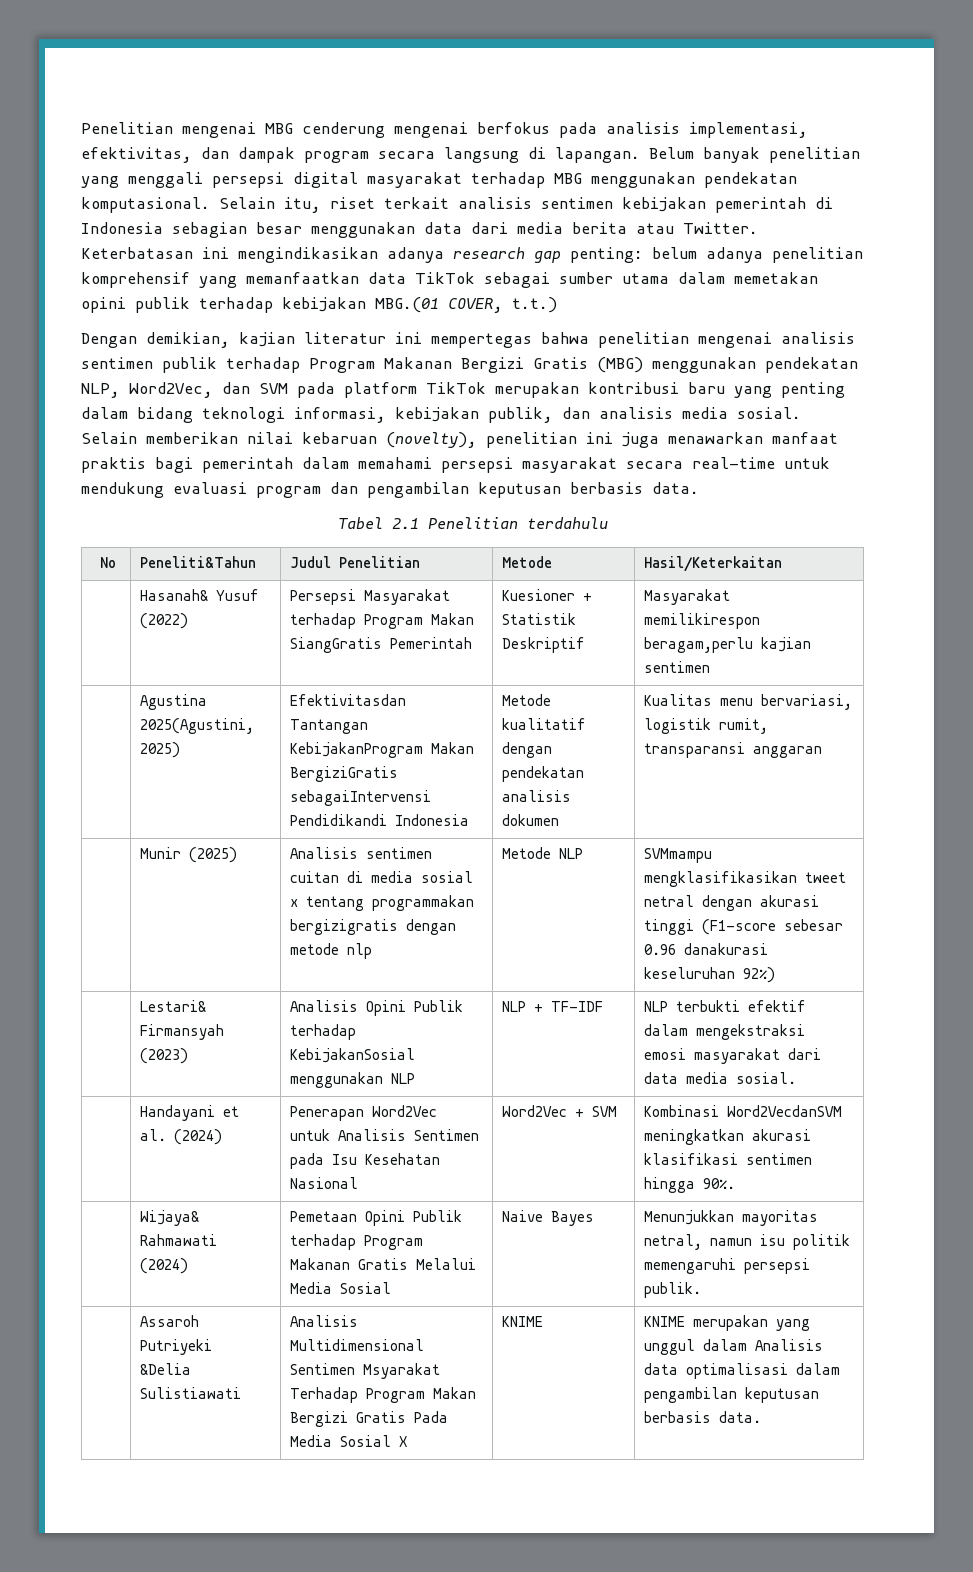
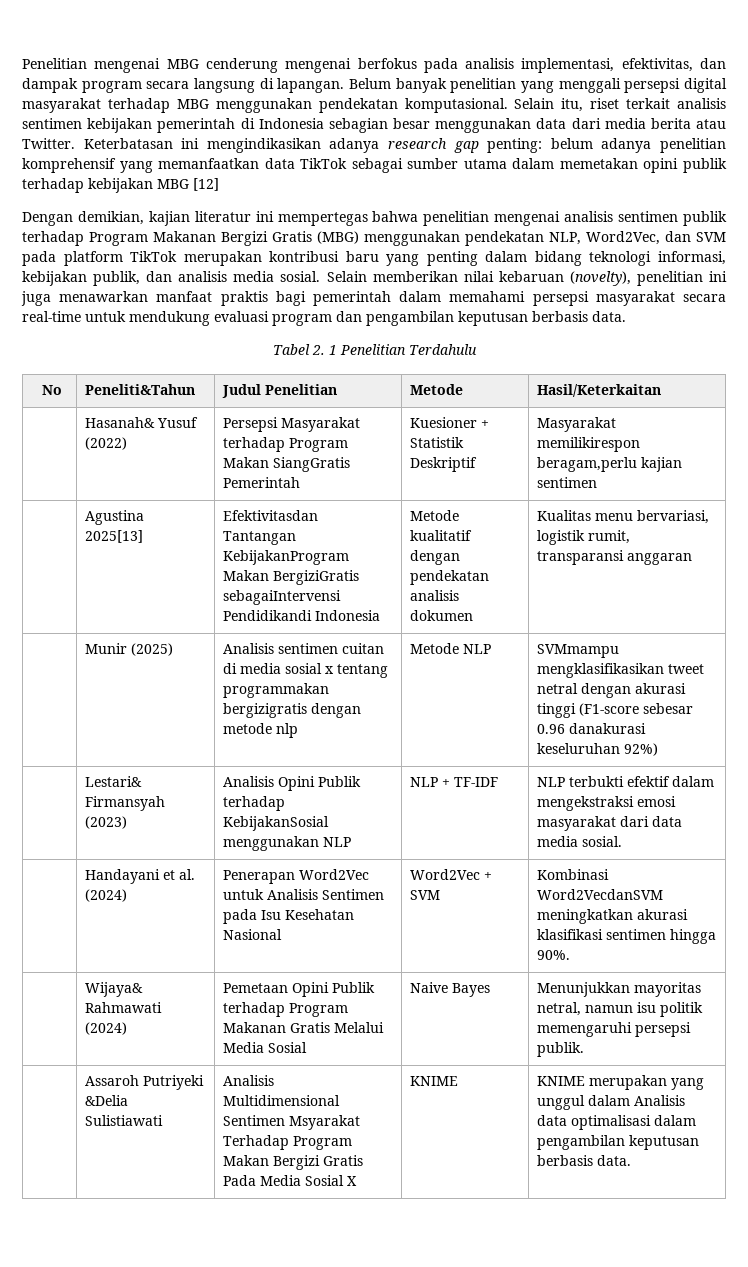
[375,297,557,313] MBG.(01 COVER, t.t.) -> [157,178,219,191] MBG [12]
[391,517,608,529] 2.1 Penelitian terdahulu -> [311,344,477,355] 2. 1 Penelitian Terdahulu
[140,718,255,734] [140,742,181,758] 2025(Agustini, 2025) -> [85,530,144,543] 2025[13]

